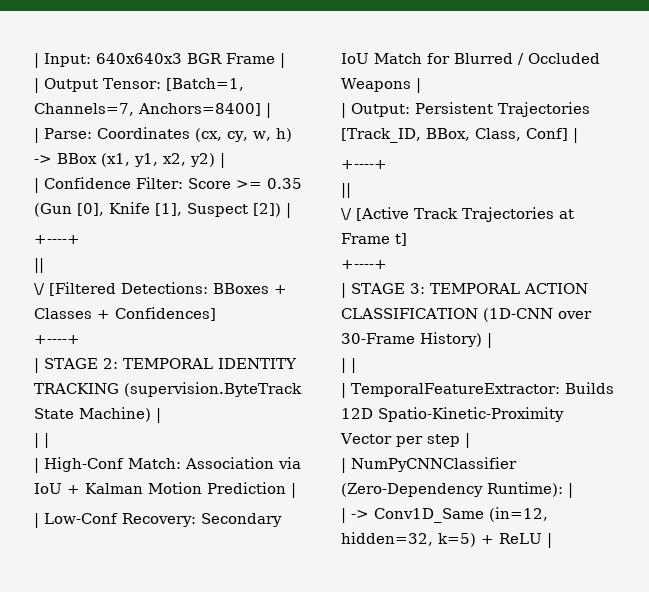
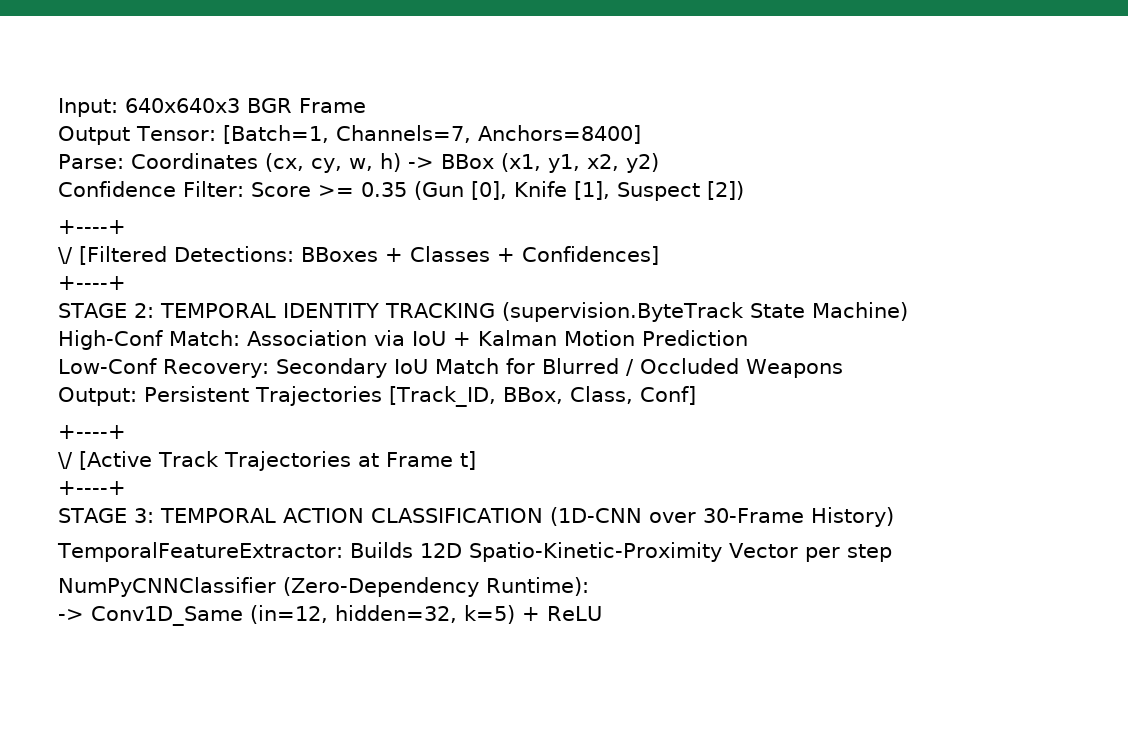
[34,53,39,68] | -> (58, 107) none
[280,53,285,68] [34,78,39,93] | // | -> (366, 105) //
[266,103,271,118] [34,128,39,143] | // | -> (641, 134) //
[220,153,225,168] [34,178,39,193] | // | -> (659, 163) //
[286,203,291,218] [34,235,80,244] [34,258,44,273] | // +----+ // || -> [58,220,126,234] // +----+
[34,358,39,373] | -> (126, 283) none
[156,408,161,423] [34,433,49,448] [34,458,39,473] | // | | // | -> (908, 311) //
[291,483,296,498] [34,513,39,528] | // | -> (748, 338) //
[415,78,421,93] [341,103,346,118] | // | -> (843, 368) //
[573,128,578,143] [341,160,387,169] [341,183,351,198] | // +----+ // || -> [58,425,126,439] // +----+
[341,283,346,298] | -> (126, 488) none
[487,333,492,348] [341,358,356,373] [341,383,346,398] | // | | // | -> (894, 517) //
[464,433,470,448] [341,458,346,473] | // | -> (892, 553) //
[568,483,573,498] [341,508,346,523] | // | -> (589, 586) //
[547,533,552,548] | -> (602, 613) none

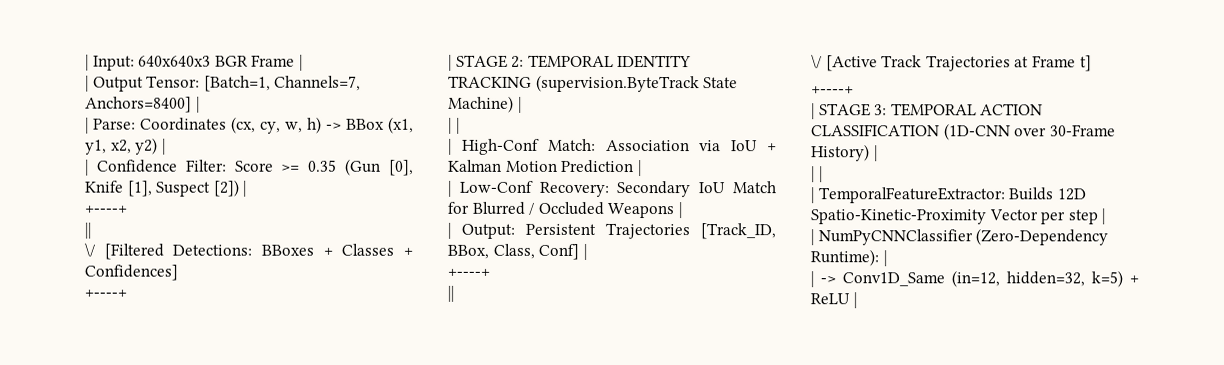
(58, 107) none -> [85,54,89,71] |
(366, 105) // -> [298,54,303,71] [85,75,89,92] | // |
(641, 134) // -> [195,96,200,113] [85,117,89,134] | // |
(659, 163) // -> [161,138,166,155] [85,159,89,176] | // |
[58,220,126,234] // +----+ -> [242,180,248,197] [84,205,127,214] [84,222,91,239] | // +----+ // ||
(126, 283) none -> [448,54,452,71] |
(908, 311) // -> [517,96,522,113] [448,117,460,134] [448,138,452,155] | // | | // |
(748, 338) // -> [637,160,642,177] [447,180,452,197] | // |
(843, 368) // -> [677,202,682,219] [447,222,451,239] | // |
[58,425,126,439] // +----+ -> [582,243,587,260] [447,268,490,277] [447,285,454,302] | // +----+ // ||
(126, 488) none -> [811,103,815,120] |
(894, 517) // -> [873,145,878,162] [811,166,823,183] [810,187,814,204] | // | | // |
(892, 553) // -> [1101,208,1106,225] [810,229,814,246] | // |
(589, 586) // -> [882,250,887,267] [810,271,814,288] | // |
(602, 613) none -> [852,292,857,309] |

